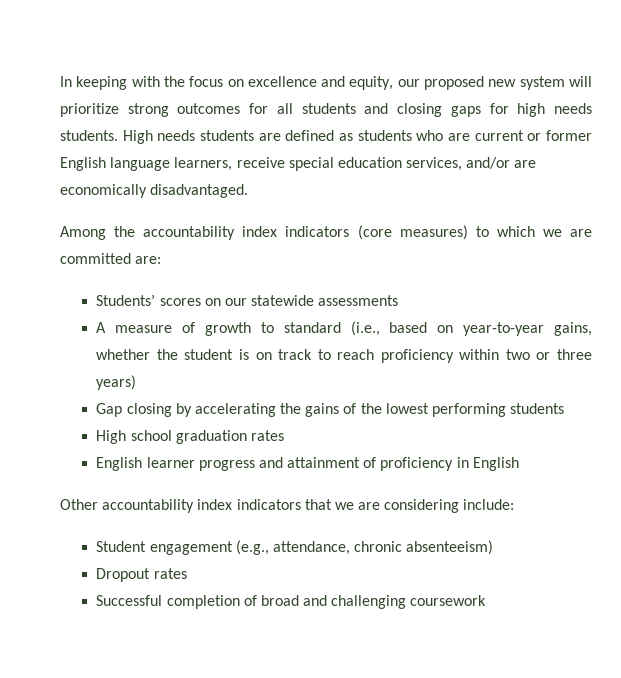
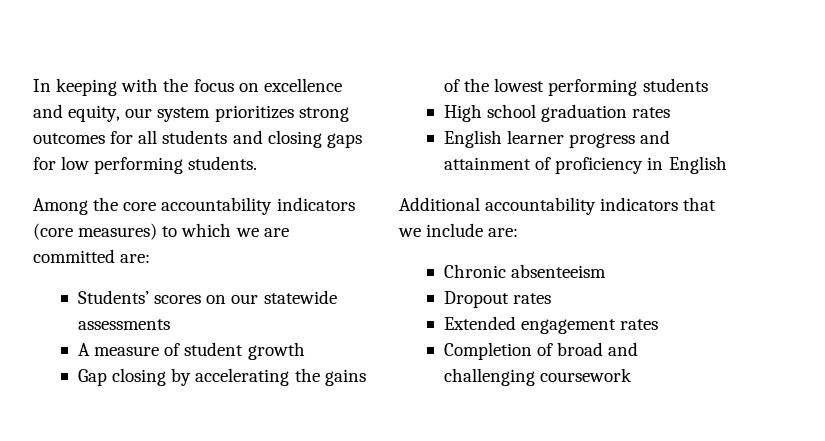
[424,76,593,90] [60,103,119,117] proposed new system will prioritize -> [157,105,294,122] system prioritizes
[517,103,593,117] high needs -> [61,156,184,174] low performing
[122,130,592,144] [60,157,537,171] [60,184,249,198] High needs students are defined as students who are current or former English language learners, receive special education services, and/or are economically disadvantaged. -> (258, 163) none
[143,226,278,240] accountability index -> [123,197,273,215] core accountability
(196, 327) none -> [184,342,244,356] student
[260,321,592,336] [96,349,592,363] [96,375,137,390] to standard (i.e., based on year-to-year gains, whether the student is on track to reach proficiency within two or three years) -> (305, 351) none
[60,499,515,513] [96,540,494,555] [96,568,187,582] [96,595,240,609] Other accountability index indicators that we are considering include: // Student engagement (e.g., attendance, chronic absenteeism) // Dropout rates // Successful completion -> [399,197,717,215] [398,223,519,237] [444,264,607,278] [444,291,552,308] [444,316,659,334] [444,342,533,360] Additional accountability indicators that we include are: // Chronic absenteeism // Dropout rates // Extended engagement rates // Completion

